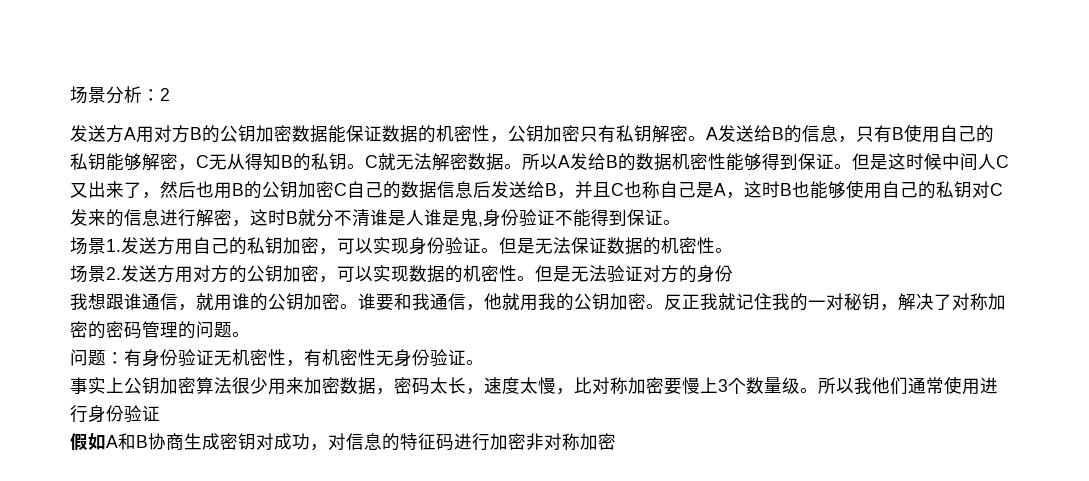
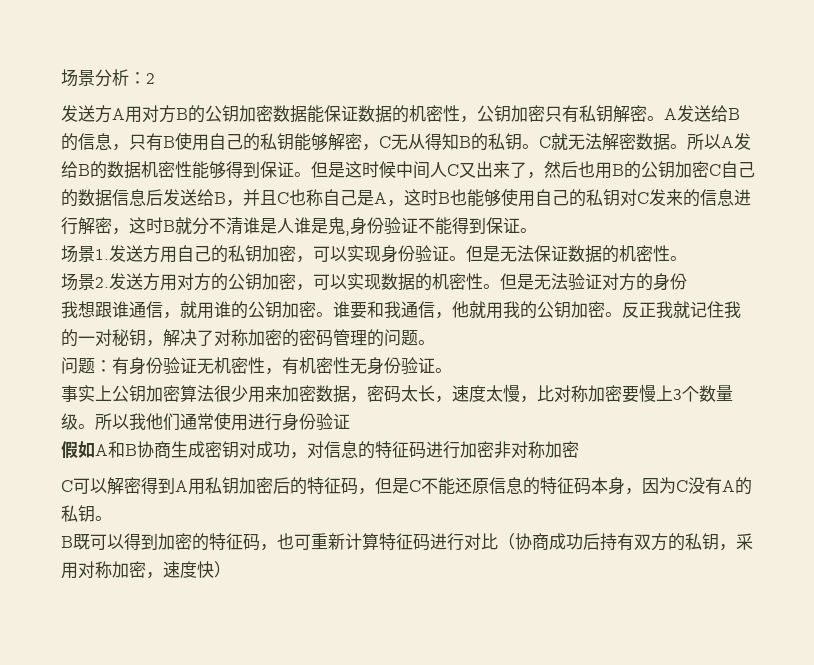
(616, 441) none -> [61,477,752,495] [61,505,112,522] [61,533,753,551] [61,561,231,579] // C可以解密得到A用私钥加密后的特征码，但是C不能还原信息的特征码本身，因为C没有A的私钥。 // B既可以得到加密的特征码，也可重新计算特征码进行对比（协商成功后持有双方的私钥，采用对称加密，速度快）

